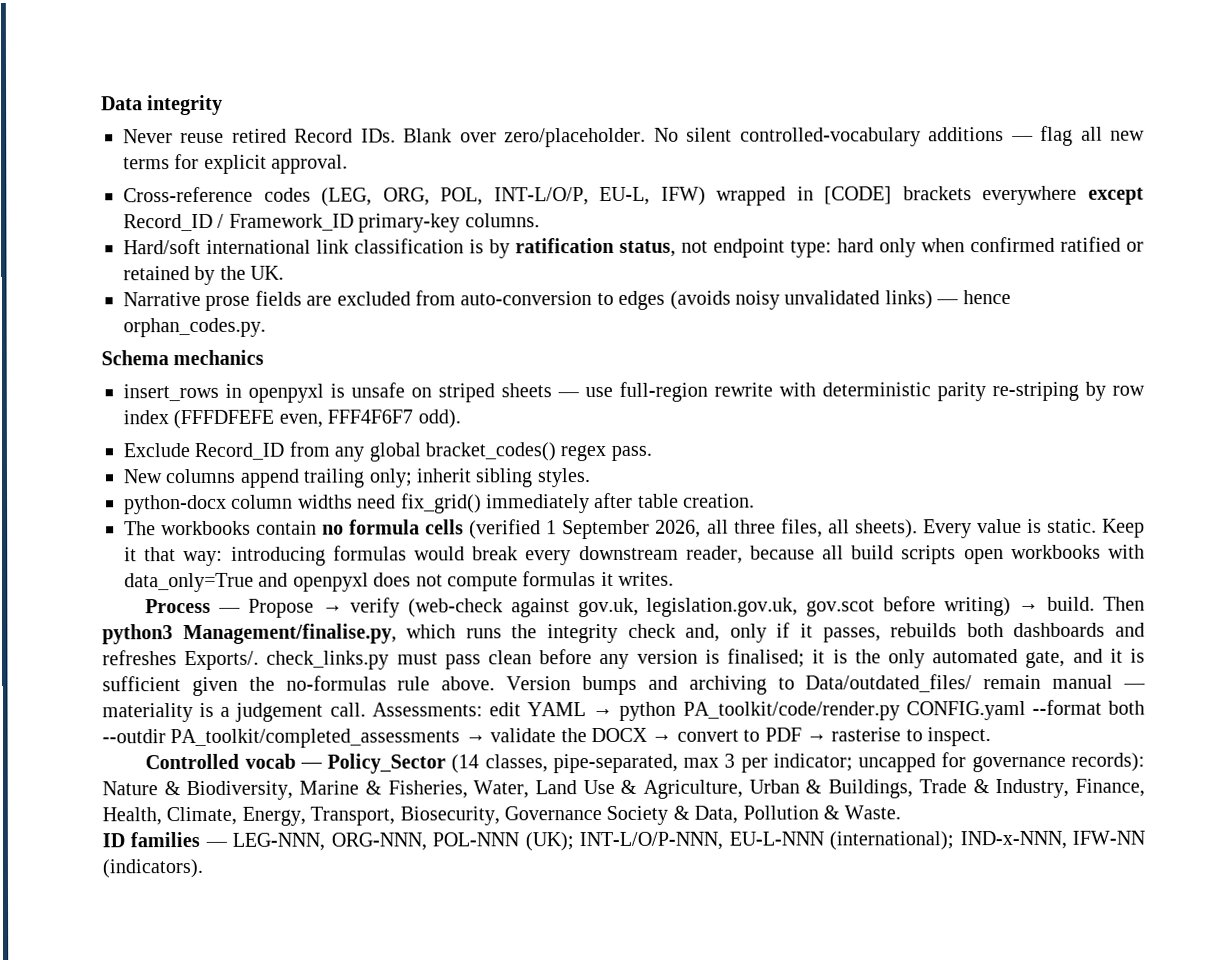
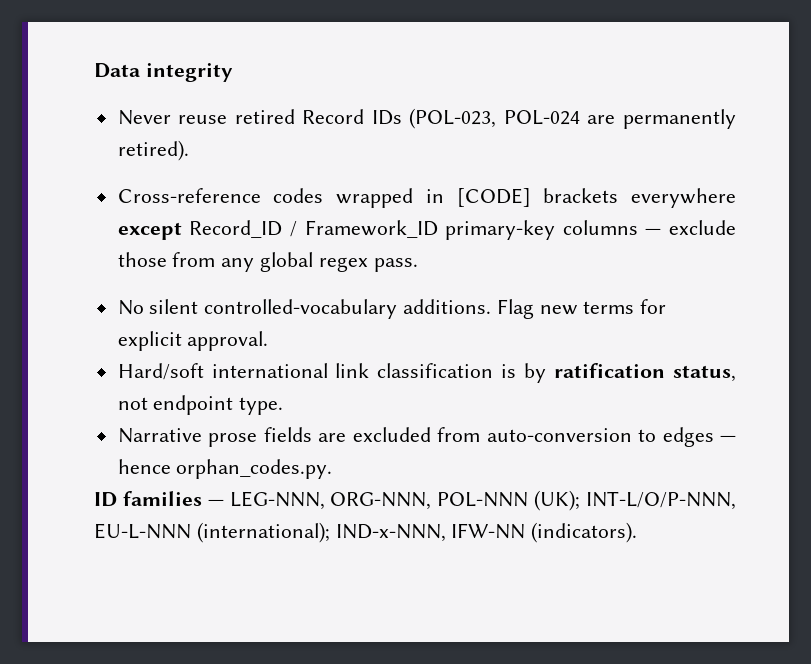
[360,125,1146,148] [123,153,349,174] [123,186,706,207] IDs. Blank over zero/placeholder. No silent controlled-vocabulary additions — flag all new terms for explicit approval. // Cross-reference codes (LEG, ORG, POL, INT-L/O/P, EU-L, IFW) -> [371,108,736,129] [117,140,189,161] [117,188,324,203] IDs (POL-023, POL-024 are permanently retired). // Cross-reference codes
[464,213,540,228] columns. -> [562,220,737,235] [117,252,418,272] [117,299,667,319] [117,331,269,351] columns — exclude those from any global regex pass. // No silent controlled-vocabulary additions. Flag new terms for explicit approval.
[790,236,1144,258] [123,265,285,285] type: hard only when confirmed ratified or retained by the UK. -> [239,397,284,415] type.
[669,290,933,310] (avoids noisy unvalidated links) -> (714, 437) none
[101,349,265,366] [123,381,1145,403] [123,409,461,430] [123,441,652,462] [123,468,591,488] [124,492,756,515] [124,518,1146,540] [124,544,1145,567] [124,571,675,593] [145,596,1145,618] [102,622,1146,645] [102,648,1145,671] [102,674,1146,697] [102,699,1145,723] [102,727,992,749] [145,752,1145,774] [102,778,1146,801] [102,805,902,826] // Schema mechanics // insert_rows in openpyxl is unsafe on striped sheets — use full-region rewrite with deterministic parity re-striping by row index (FFFDFEFE even, FFF4F6F7 odd). // Exclude Record_ID from any global bracket_codes() regex pass. // New columns append trailing only; inherit sibling styles. // python-docx column widths need fix_grid() immediately after table creation. // The workbooks contain no formula cells (verified 1 September 2026, all three files, all sheets). Every value is static. Keep it that way: introducing formulas would break every downstream reader, because all build scripts open workbooks with data_only=True and openpyxl does not compute formulas it writes. // Process — Propose → verify (web-check against gov.uk, legislation.gov.uk, gov.scot before writing) → build. Then python3 Management/finalise.py, which runs the integrity check and, only if it passes, rebuilds both dashboards and refreshes Exports/. check_links.py must pass clean before any version is finalised; it is the only automated gate, and it is sufficient given the no-formulas rule above. Version bumps and archiving to Data/outdated_files/ remain manual — materiality is a judgement call. Assessments: edit YAML → python PA_toolkit/code/render.py CONFIG.yaml --format both --outdir PA_toolkit/completed_assessments → validate the DOCX → convert to PDF → rasterise to inspect. // Controlled vocab — Policy_Sector (14 classes, pipe-separated, max 3 per indicator; uncapped for governance records): Nature & Biodiversity, Marine & Fisheries, Water, Land Use & Agriculture, Urban & Buildings, Trade & Industry, Finance, Health, Climate, Energy, Transport, Biosecurity, Governance Society & Data, Pollution & Waste. -> (333, 469) none

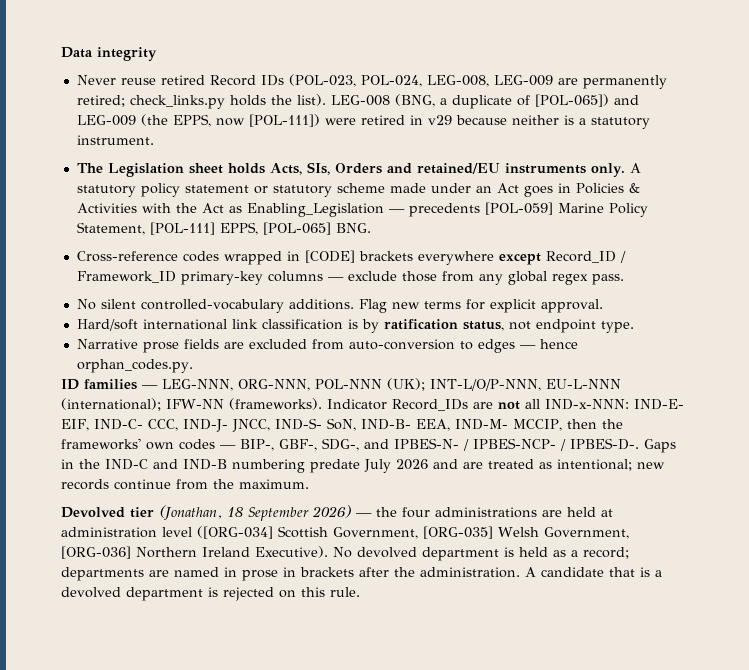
[503,109,736,129] [117,140,189,161] POL-024 are permanently retired). -> [360,75,667,89] [76,94,639,109] [76,114,650,129] [76,135,154,145] [76,162,641,177] [76,183,640,197] [76,202,648,217] [76,222,371,235] POL-024, LEG-008, LEG-009 are permanently retired; check_links.py holds the list). LEG-008 (BNG, a duplicate of [POL-065]) and LEG-009 (the EPPS, now [POL-111]) were retired in v29 because neither is a statutory instrument. // The Legislation sheet holds Acts, SIs, Orders and retained/EU instruments only. A statutory policy statement or statutory scheme made under an Act goes in Policies & Activities with the Act as Enabling_Legislation — precedents [POL-059] Marine Policy Statement, [POL-111] EPPS, [POL-065] BNG.
[335,522,638,543] IND-x-NNN, IFW-NN (indicators). -> [166,398,684,411] [61,418,623,432] [61,438,676,453] [61,459,665,473] [61,479,309,490] [61,505,613,521] [61,526,629,539] [61,546,629,561] [61,567,662,581] [61,587,360,601] IFW-NN (frameworks). Indicator Record_IDs are not all IND-x-NNN: IND-E- EIF, IND-C- CCC, IND-J- JNCC, IND-S- SoN, IND-B- EEA, IND-M- MCCIP, then the frameworks' own codes — BIP-, GBF-, SDG-, and IPBES-N- / IPBES-NCP- / IPBES-D-. Gaps in the IND-C and IND-B numbering predate July 2026 and are treated as intentional; new records continue from the maximum. // Devolved tier (Jonathan, 18 September 2026) — the four administrations are held at administration level ([ORG-034] Scottish Government, [ORG-035] Welsh Government, [ORG-036] Northern Ireland Executive). No devolved department is held as a record; departments are named in prose in brackets after the administration. A candidate that is a devolved department is rejected on this rule.

